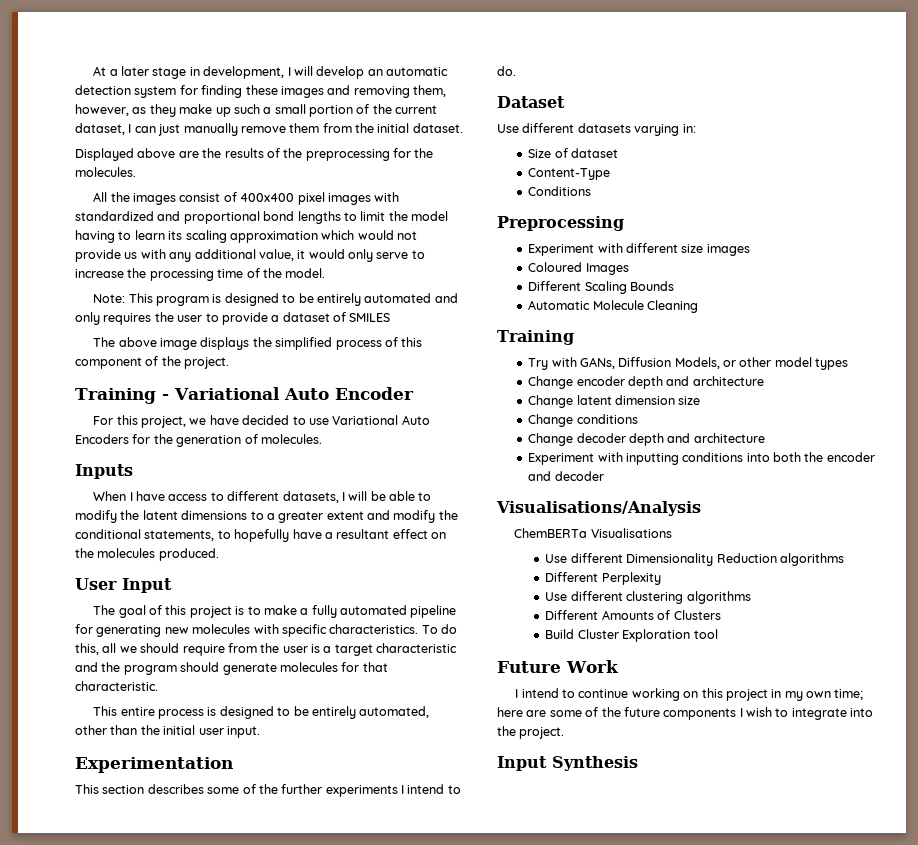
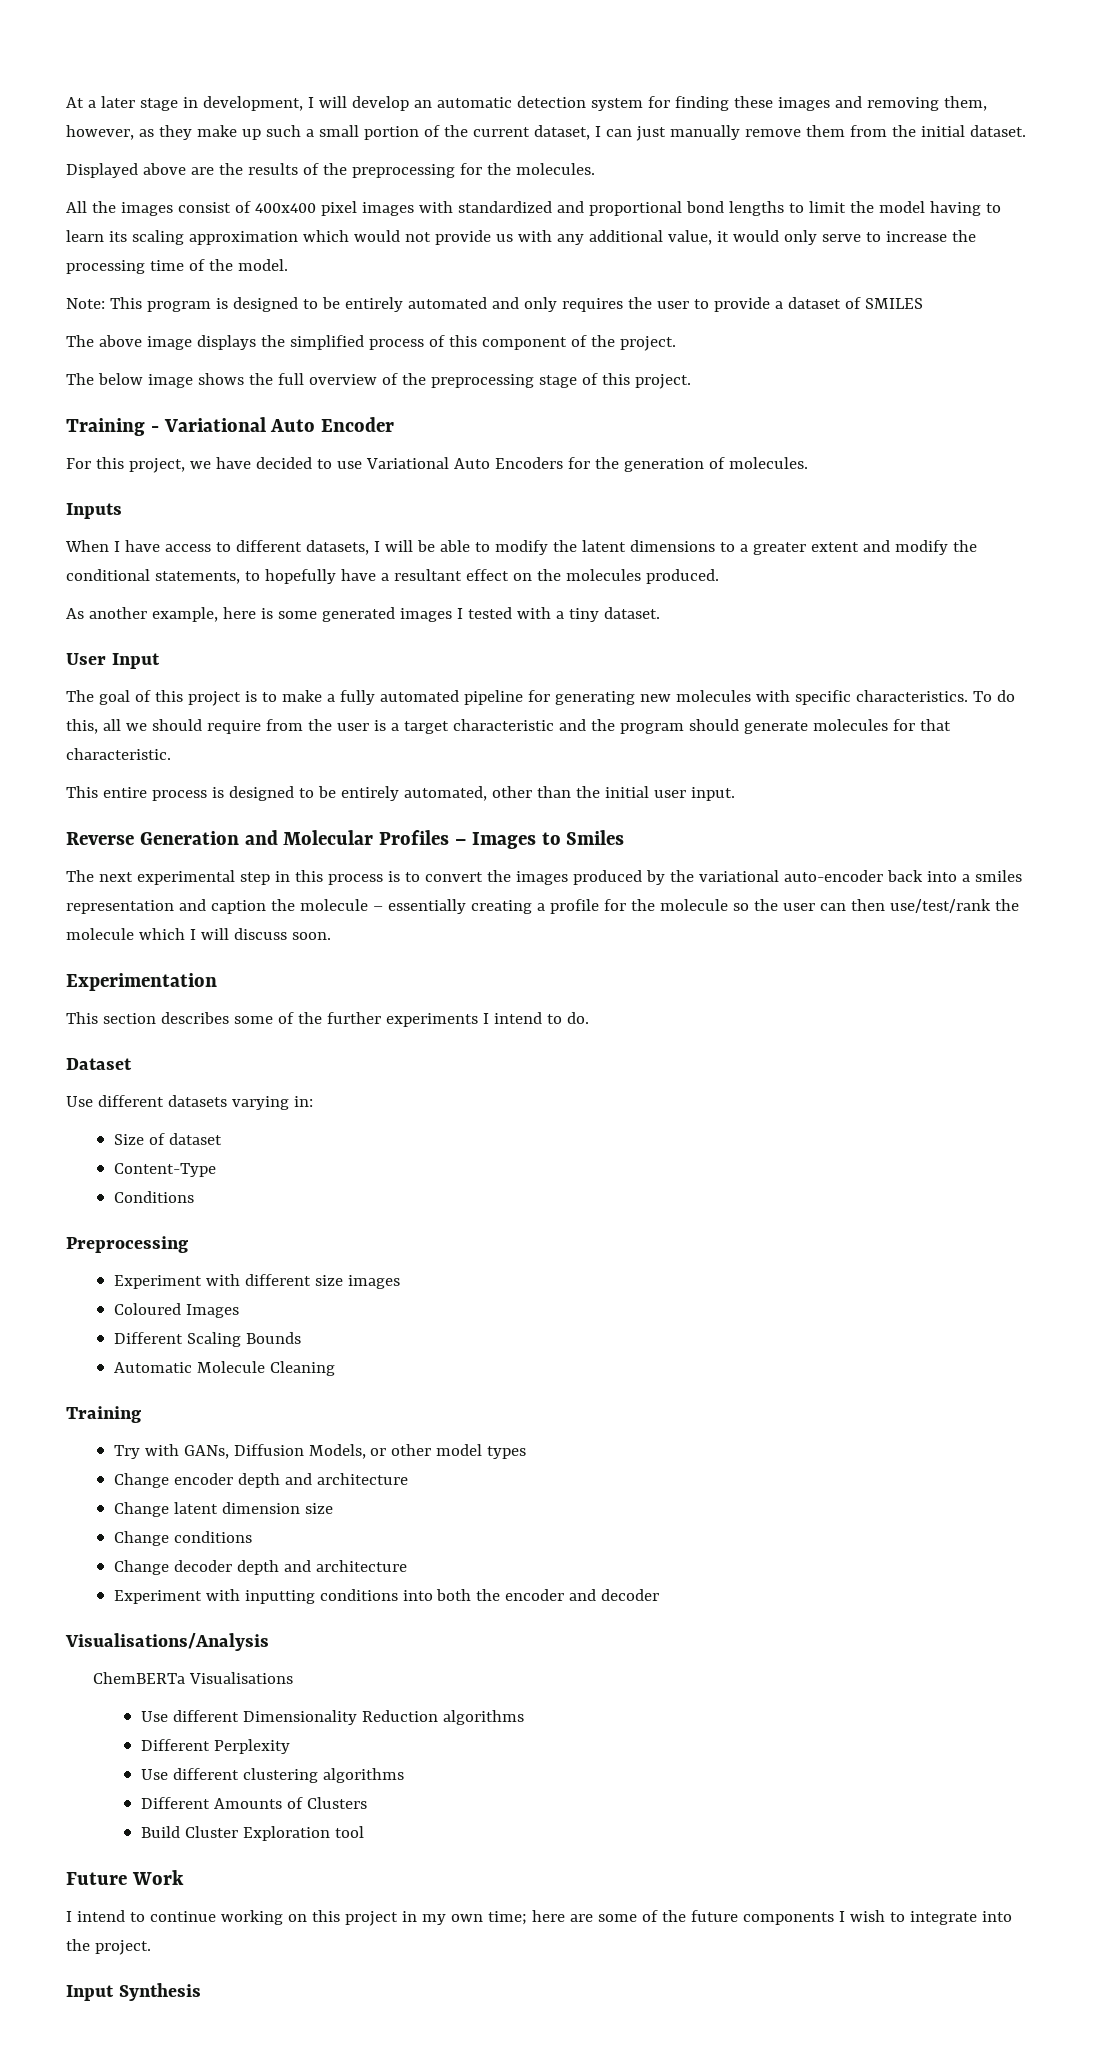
(230, 363) none -> [66,373,691,389] // The below image shows the full overview of the preprocessing stage of this project.
(219, 554) none -> [66,607,660,622] // As another example, here is some generated images I tested with a tiny dataset.
(260, 732) none -> [66,830,625,849] [66,870,1022,885] [66,899,1019,914] [66,928,331,940] // Reverse Generation and Molecular Profiles – Images to Smiles // The next experimental step in this process is to convert the images produced by the variational auto-encoder back into a smiles representation and caption the molecule – essentially creating a profile for the molecule so the user can then use/test/rank the molecule which I will discuss soon.

